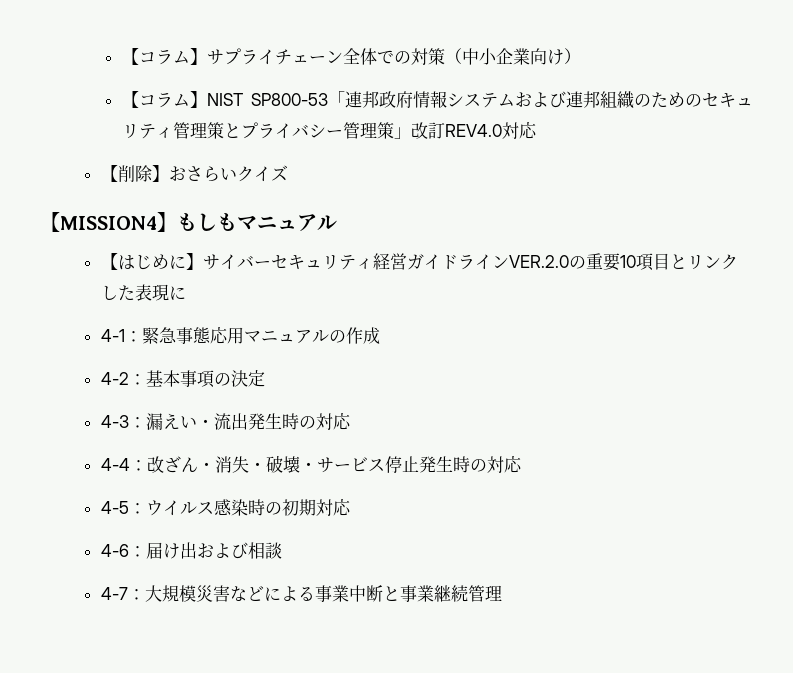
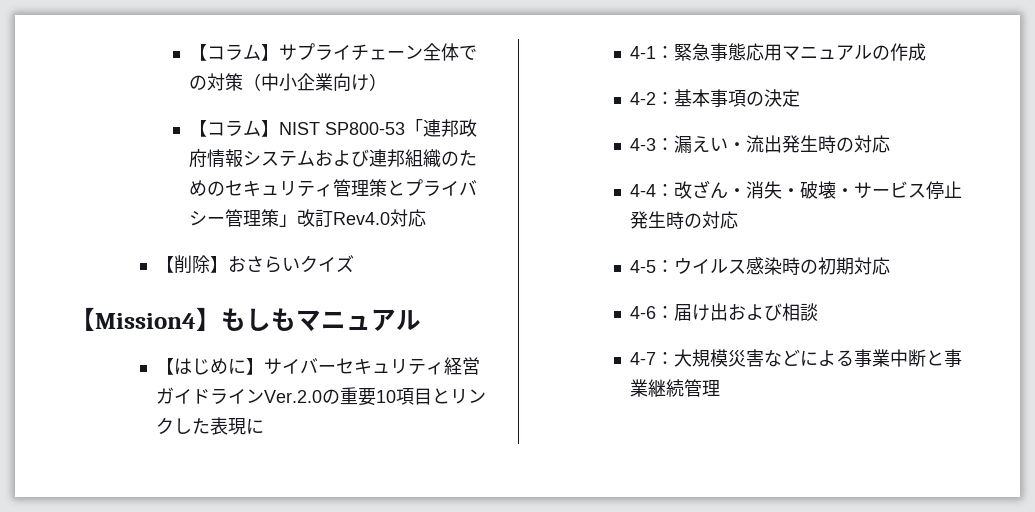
[444,124,502,137] REV4.0 -> [332,212,390,225] Rev4.0
[60,216,157,230] MISSION4 -> [95,313,196,329] Mission4
[508,255,569,268] VER.2.0 -> [263,390,322,403] Ver.2.0

